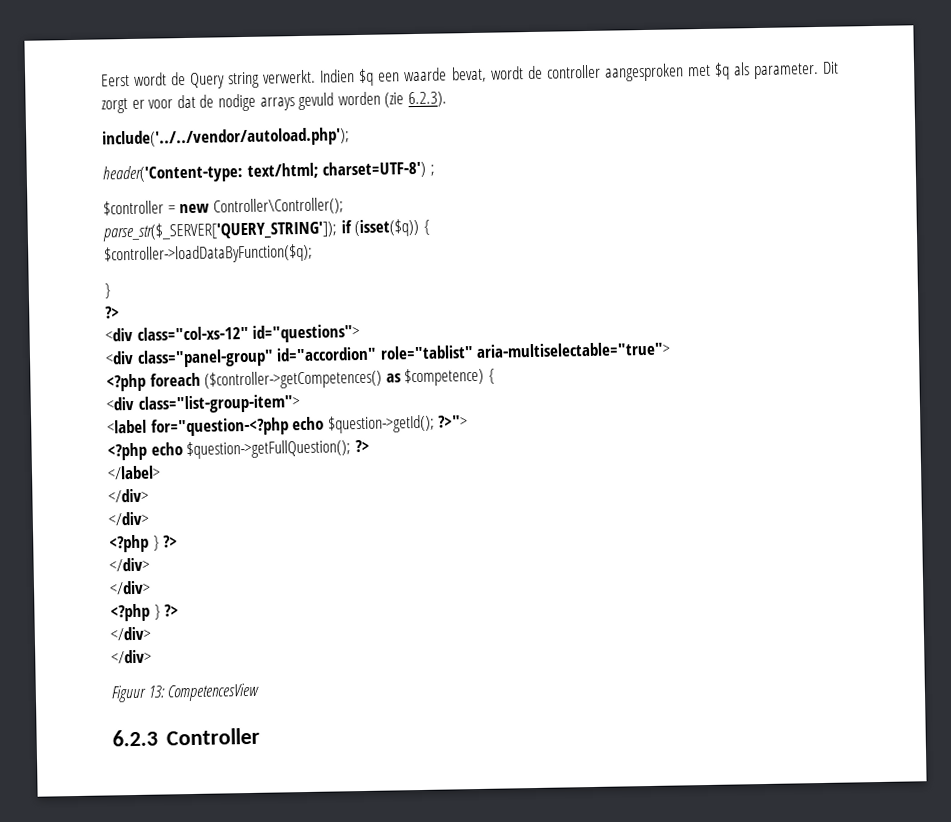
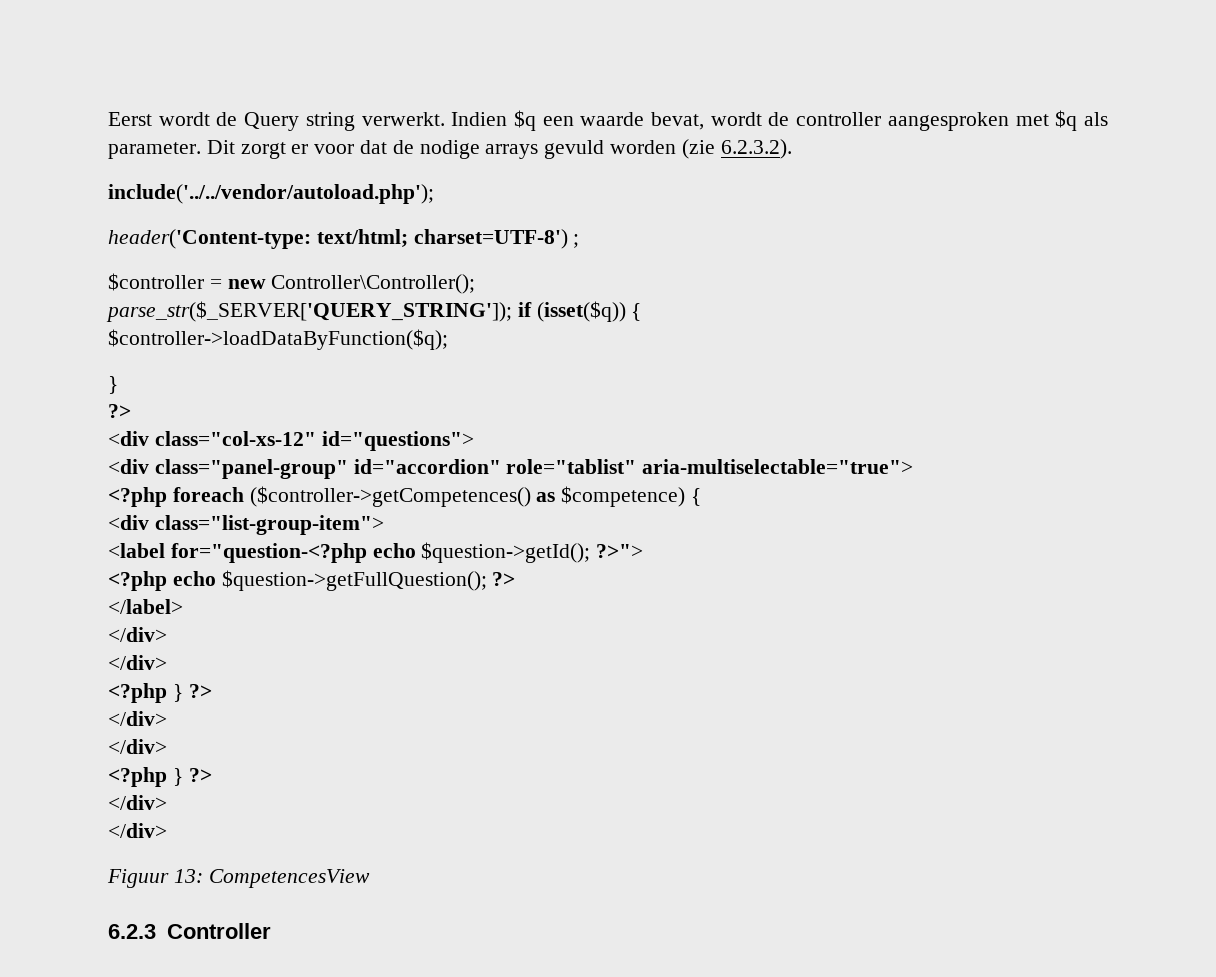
[407,91,447,108] 6.2.3). -> [720,139,792,159] 6.2.3.2).

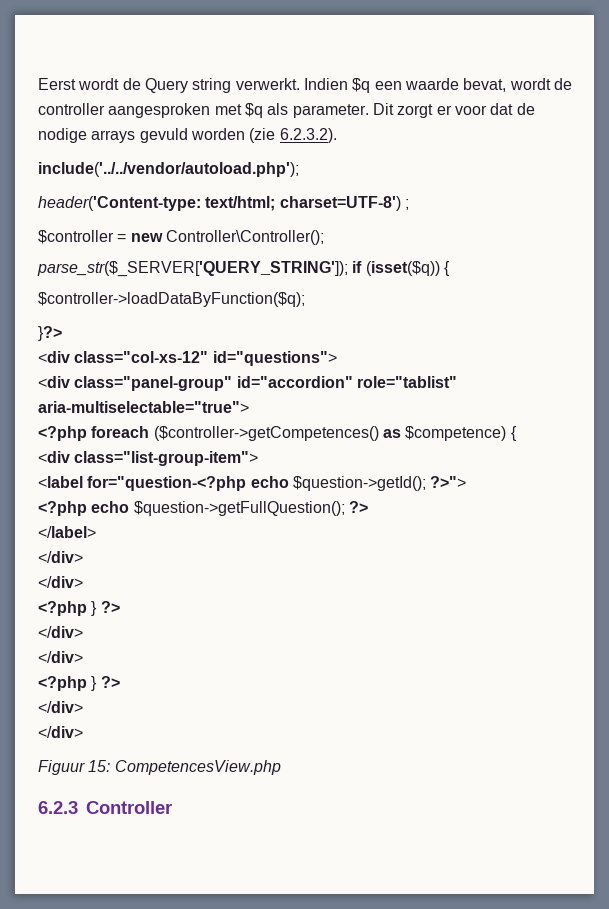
[108,376,118,394] [108,404,131,418] } // ?> -> [38,326,62,341] }?>
[173,869,370,888] 13: CompetencesView -> [88,760,281,775] 15: CompetencesView.php

